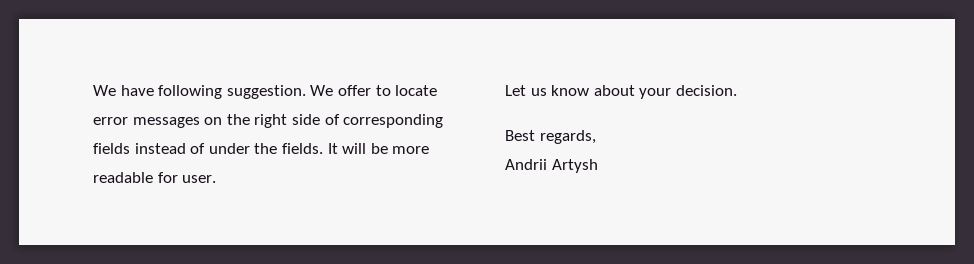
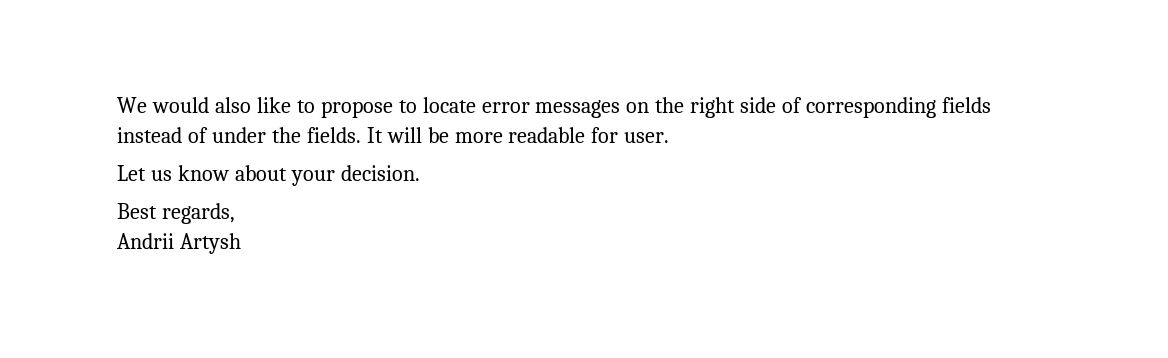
[93,85,371,99] We have following suggestion. We offer -> [117,97,393,118] We would also like to propose

